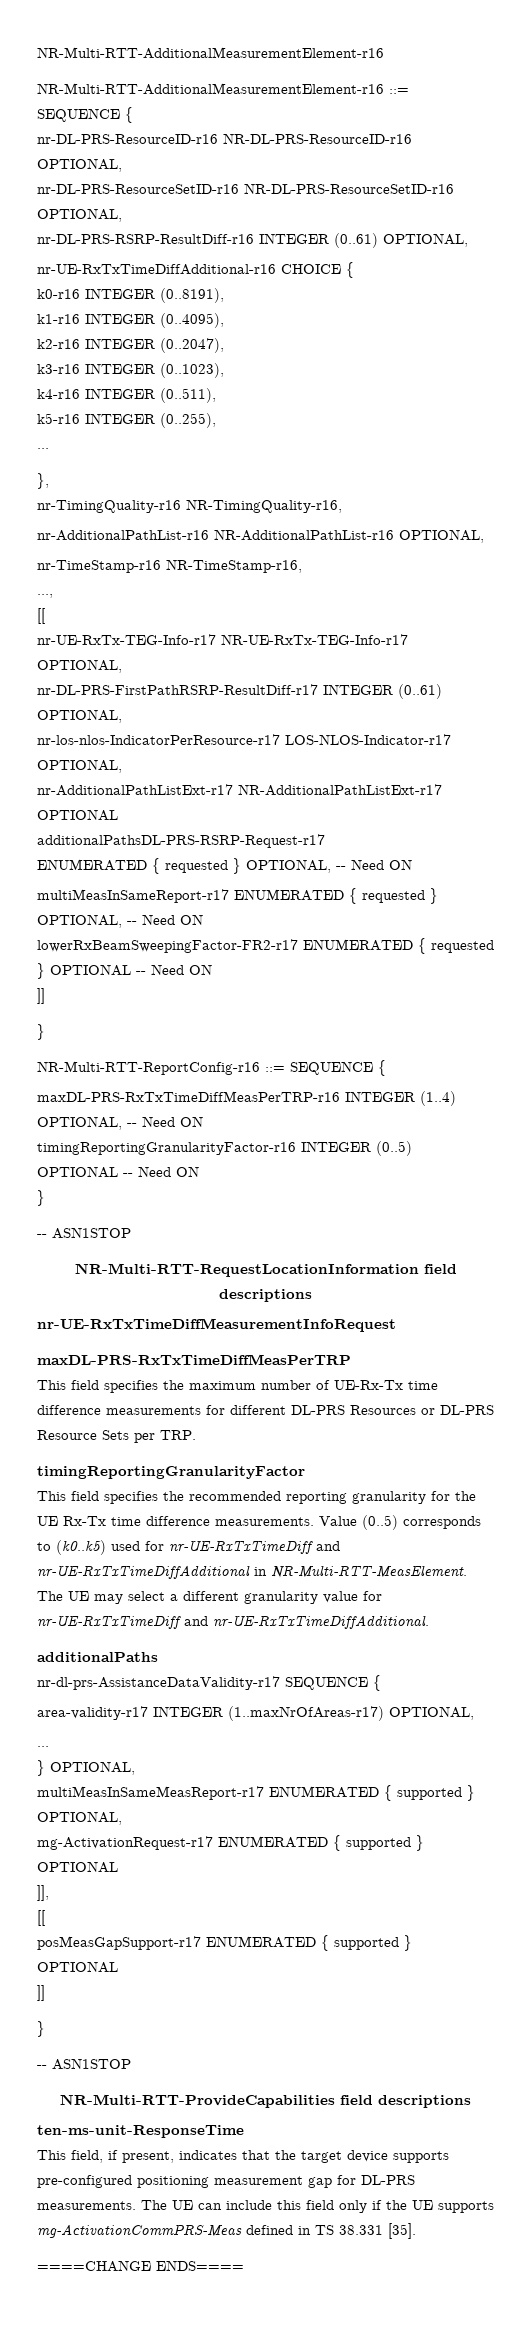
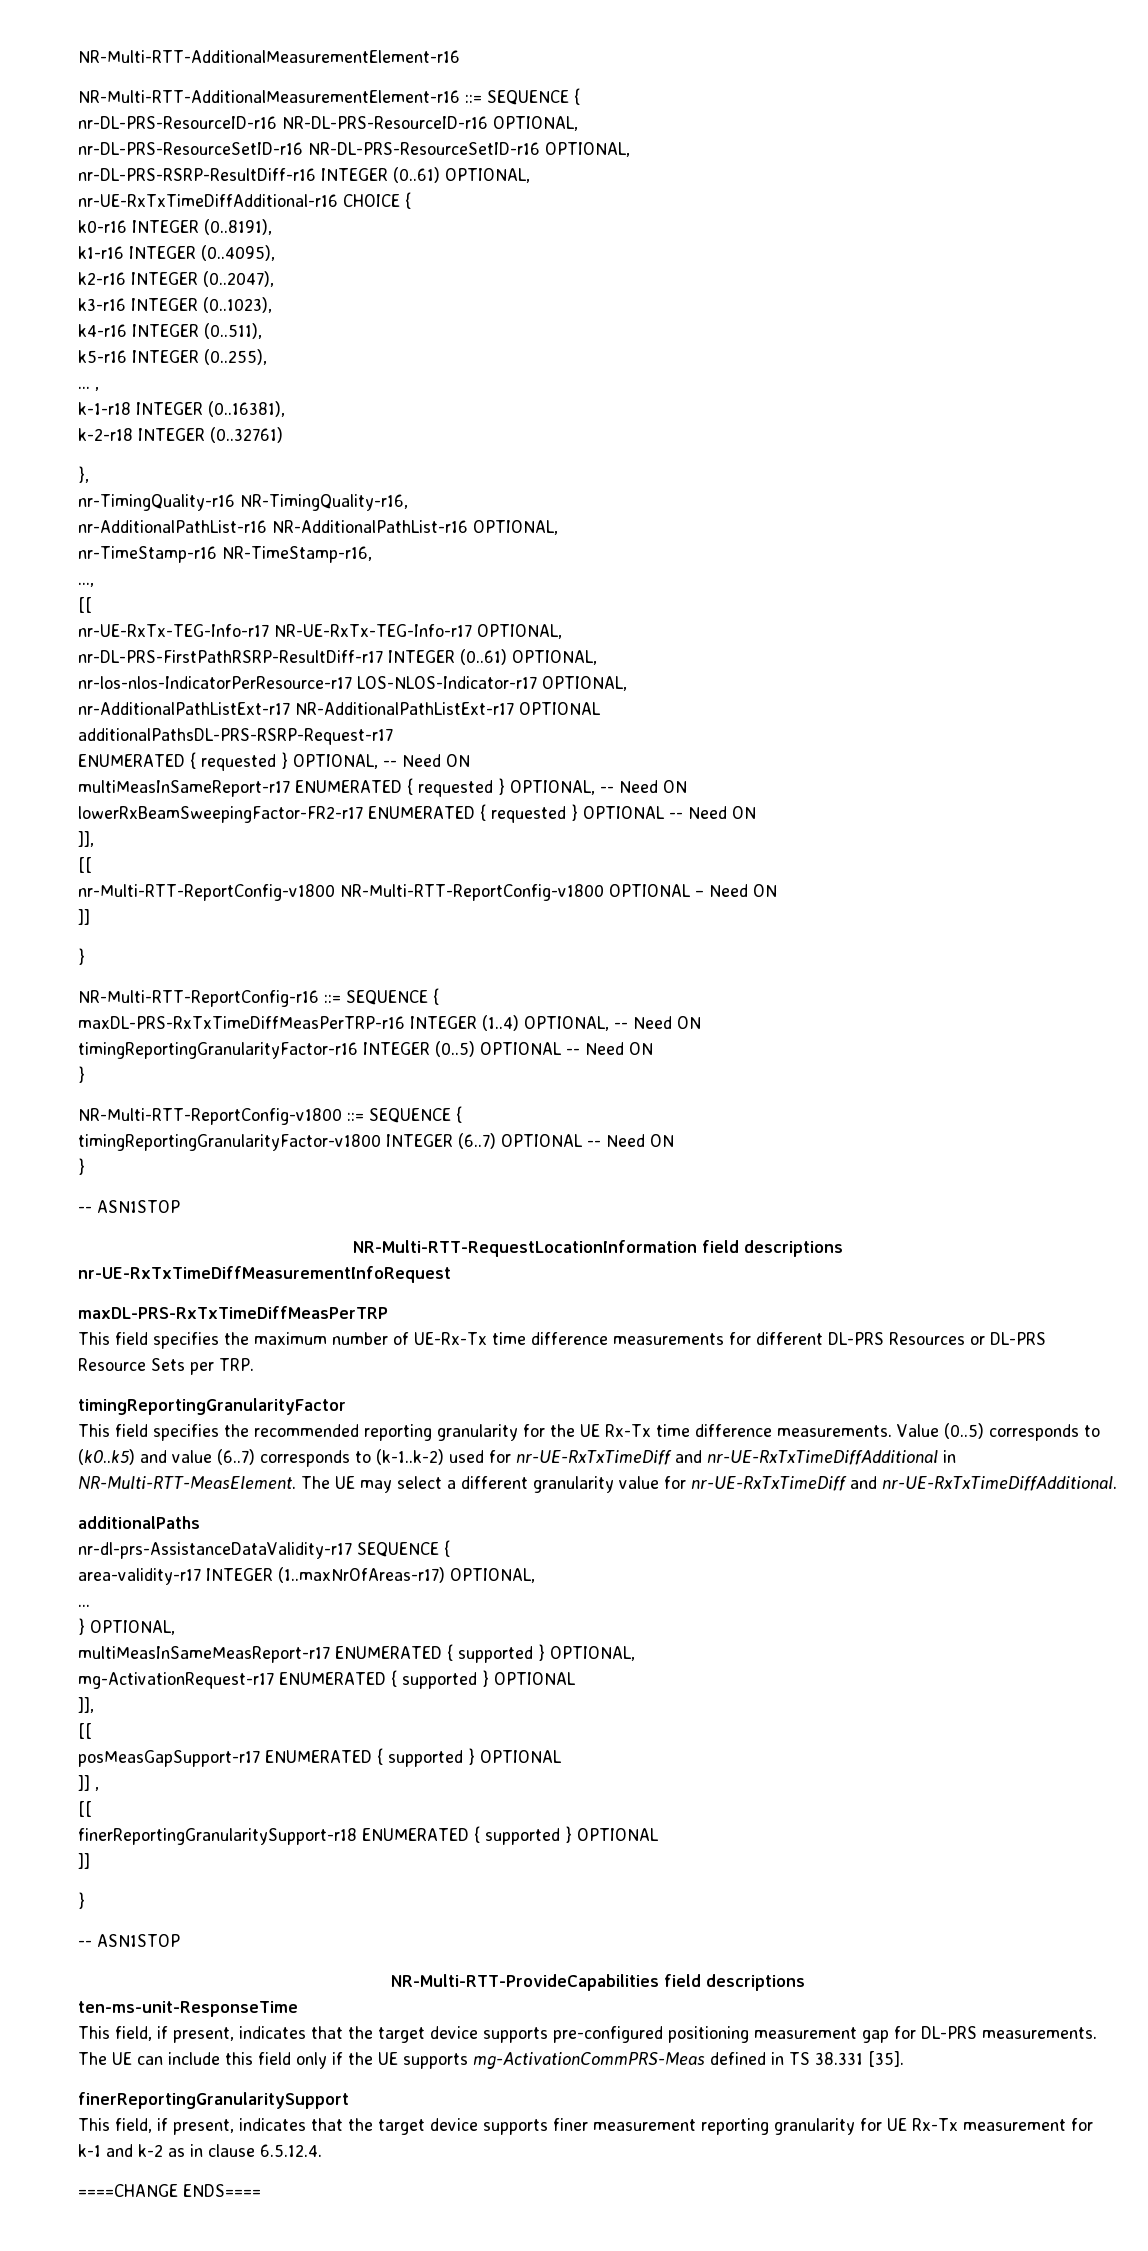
(49, 448) none -> [95,387,99,391] [78,401,285,417] [78,427,283,443] , // k-1-r18 INTEGER (0..16381), // k-2-r18 INTEGER (0..32761)
(212, 969) none -> [78,831,94,847] [78,857,92,873] [78,884,777,901] // ]], // [[ // nr-Multi-RTT-ReportConfig-v1800 NR-Multi-RTT-ReportConfig-v1800 OPTIONAL – Need ON
(45, 1198) none -> [78,1106,462,1125] [78,1133,674,1151] [78,1158,85,1175] // NR-Multi-RTT-ReportConfig-v1800 ::= SEQUENCE { // timingReportingGranularityFactor-v1800 INTEGER (6..7) OPTIONAL -- Need ON // }
(106, 1547) none -> [140,1449,444,1467] and value (6..7) corresponds to (k-1..k-2)
(118, 1967) none -> [78,1775,99,1791] [78,1801,92,1817] [78,1826,659,1845] // ]] , // [[ // finerReportingGranularitySupport-r18 ENUMERATED { supported } OPTIONAL
(416, 2231) none -> [78,2092,349,2109] [78,2118,1093,2135] [78,2144,322,2157] // finerReportingGranularitySupport // This field, if present, indicates that the target device supports finer measurement reporting granularity for UE Rx-Tx measurement for k-1 and k-2 as in clause 6.5.12.4.

